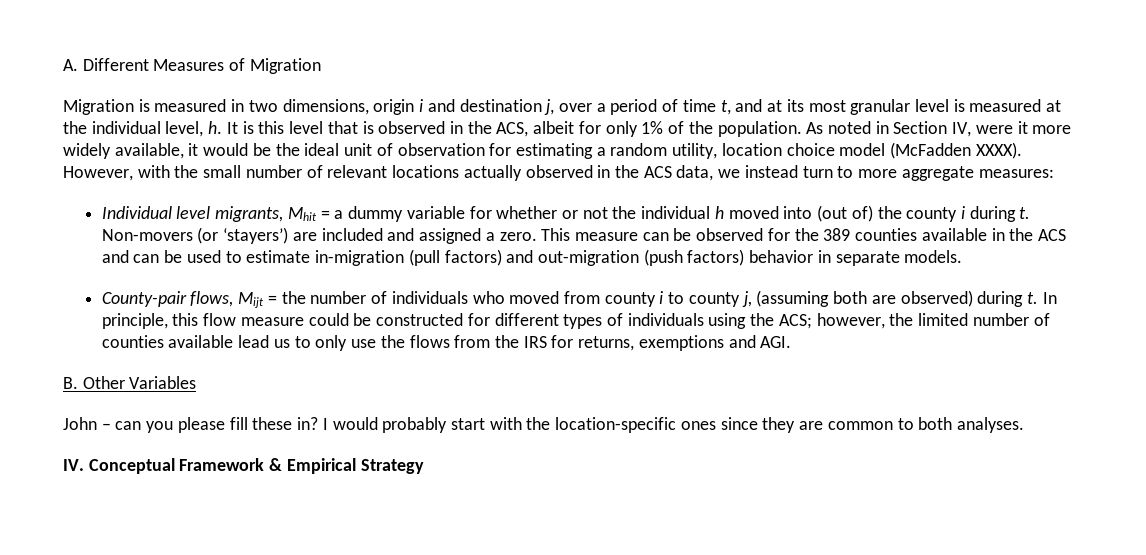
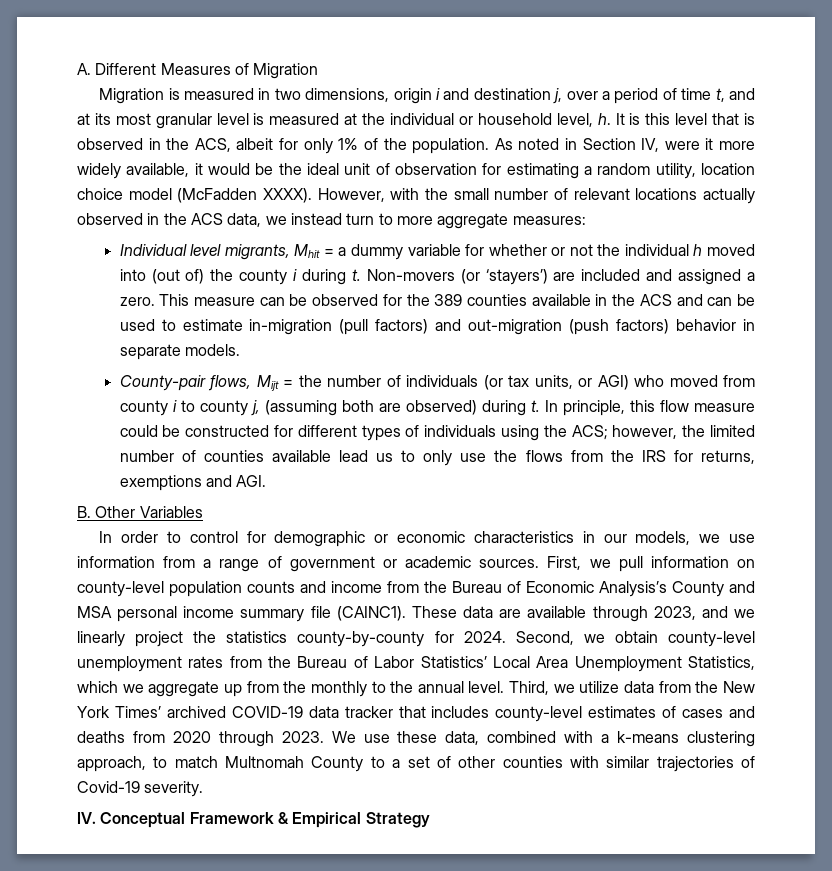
(161, 127) none -> [458,113,552,125] or household
(468, 297) none -> [483,375,629,390] (or tax units, or AGI)
[63,417,1024,433] John – can you please fill these in? I would probably start with the location-specific ones since they are common to both analyses. -> [99,531,755,547] [77,556,756,572] [77,581,755,597] [77,606,755,622] [77,631,756,647] [77,656,756,672] [77,681,755,697] [77,706,755,722] [77,731,755,747] [77,756,755,772] [77,781,204,797] In order to control for demographic or economic characteristics in our models, we use information from a range of government or academic sources. First, we pull information on county-level population counts and income from the Bureau of Economic Analysis’s County and MSA personal income summary file (CAINC1). These data are available through 2023, and we linearly project the statistics county-by-county for 2024. Second, we obtain county-level unemployment rates from the Bureau of Labor Statistics’ Local Area Unemployment Statistics, which we aggregate up from the monthly to the annual level. Third, we utilize data from the New York Times’ archived COVID-19 data tracker that includes county-level estimates of cases and deaths from 2020 through 2023. We use these data, combined with a k-means clustering approach, to match Multnomah County to a set of other counties with similar trajectories of Covid-19 severity.

